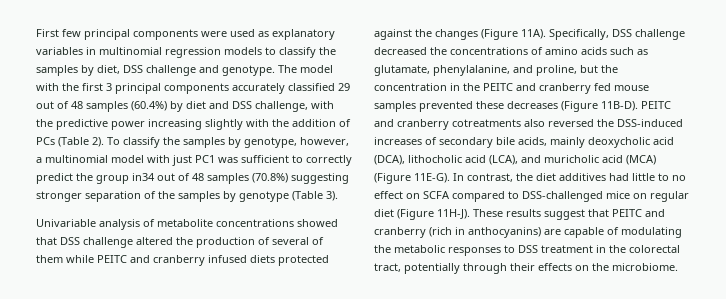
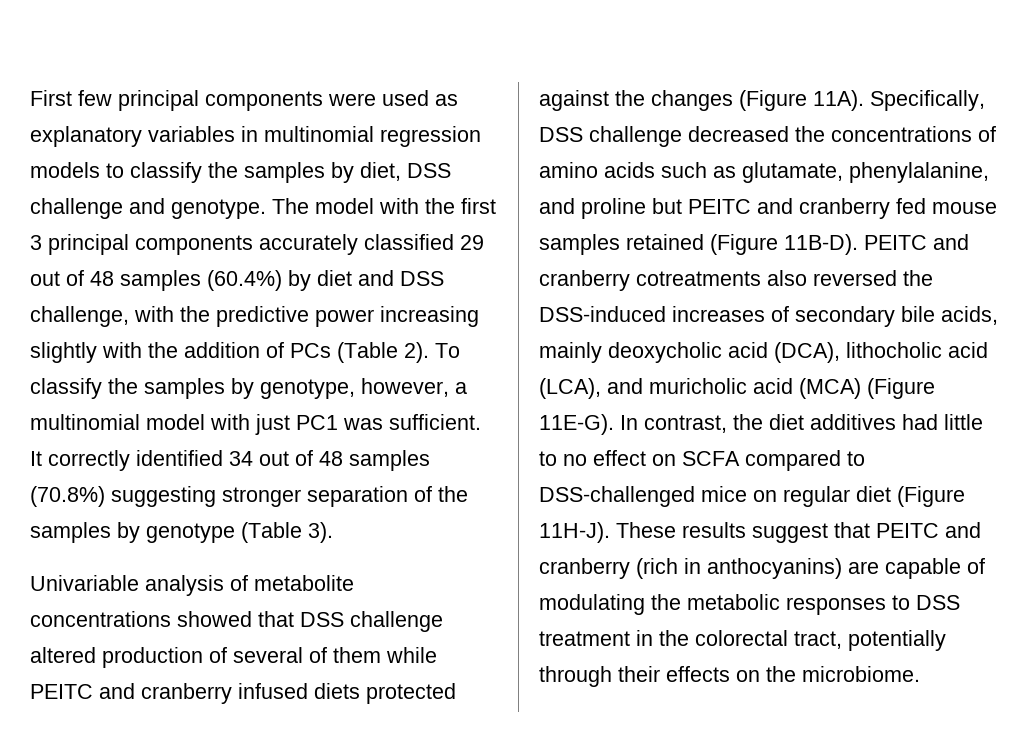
[241,155,352,166] [36,173,155,184] sufficient to correctly predict the group in34 -> [389,414,481,430] [30,450,253,471] sufficient. It correctly identified 34
[176,237,193,245] the -> (96, 655) none
[536,65,618,76] [374,83,480,91] proline, but the concentration in the -> [581,198,682,219] proline but
[419,101,558,112] prevented these decreases -> [626,234,704,250] retained

